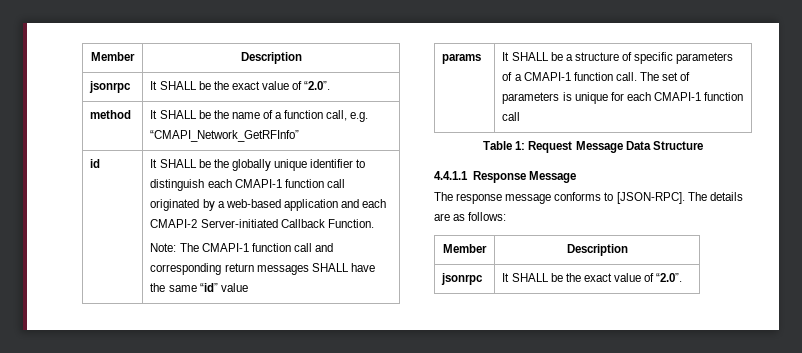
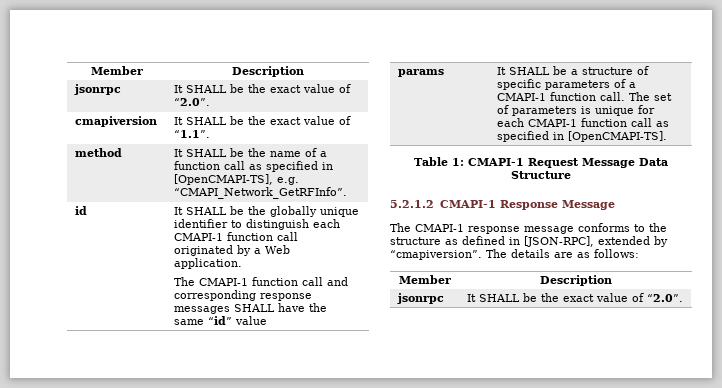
(331, 85) none -> [75,116,158,127] [174,116,352,125] [174,130,211,138] // cmapiversion | It SHALL be the exact value of “1.1”.
[326,110,369,122] [150,130,300,142] call, e.g. “CMAPI_Network_GetRFInfo” -> [224,161,334,172] [174,174,300,185] [174,187,348,199] call as specified in [OpenCMAPI-TS], e.g. “CMAPI_Network_GetRFInfo”.
[225,199,387,211] [150,219,374,228] [150,243,177,252] web-based application and each CMAPI-2 Server-initiated Callback Function. // Note: -> [265,245,291,254] [174,258,243,269] Web application. //
[224,263,254,272] return -> [260,293,313,301] response
(521, 116) none -> [656,121,670,127] [497,131,668,142] as specified in [OpenCMAPI-TS].
(526, 145) none -> [468,158,524,166] CMAPI-1
[434,171,468,180] 4.4.1.1 -> [390,200,496,208] 5.2.1.2 CMAPI-1
(453, 196) none -> [415,224,464,232] CMAPI-1
[616,192,685,204] [JSON-RPC]. -> [649,223,667,232] [390,236,668,247] [390,250,482,260] the structure as defined in [JSON-RPC], extended by “cmapiversion”.

